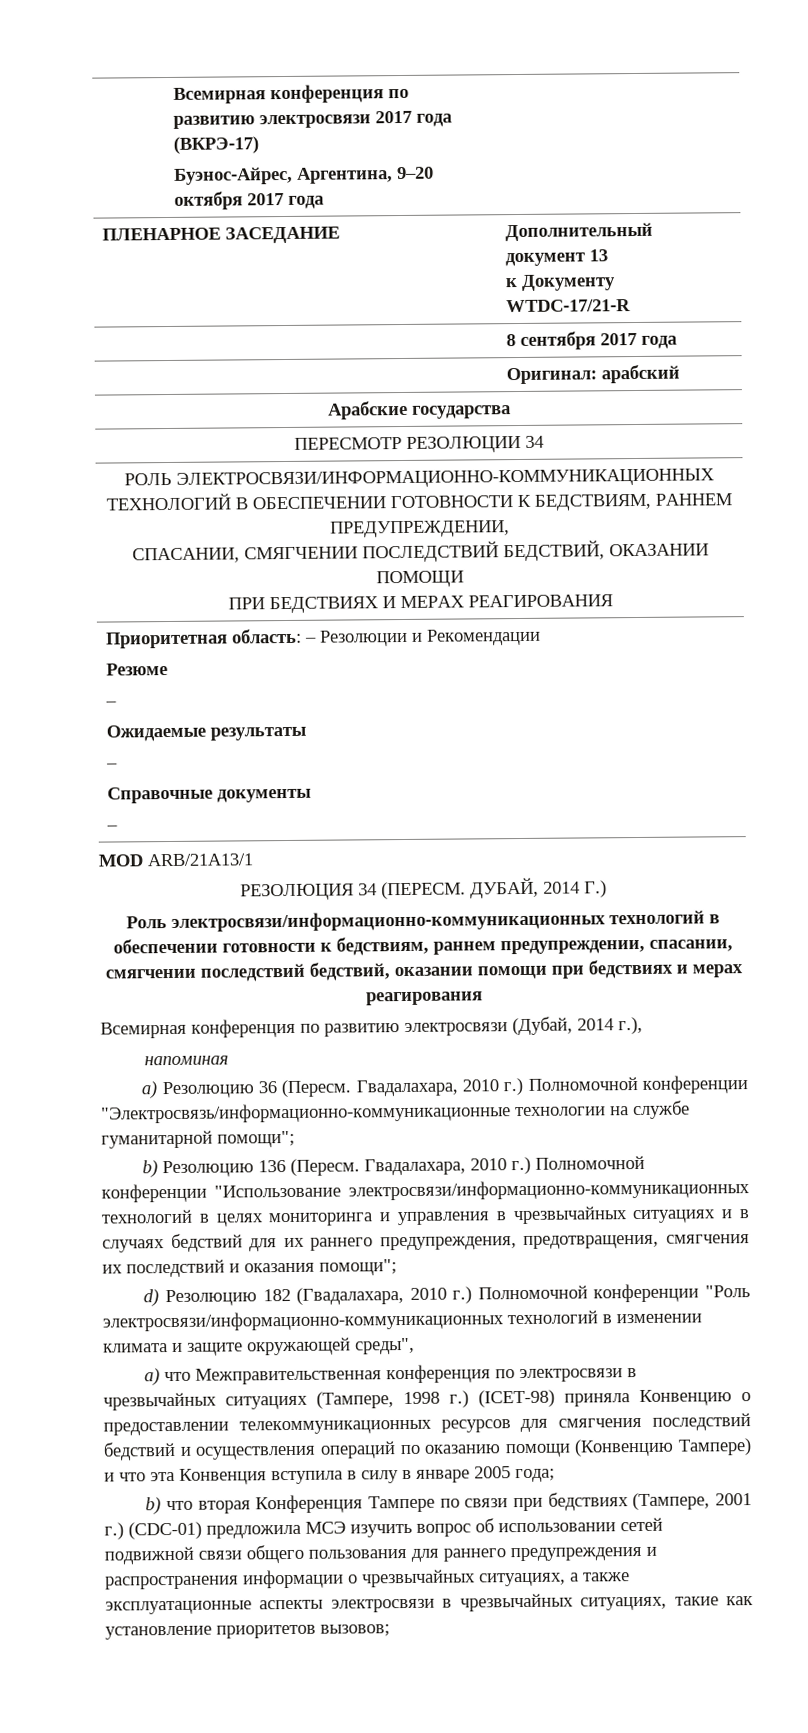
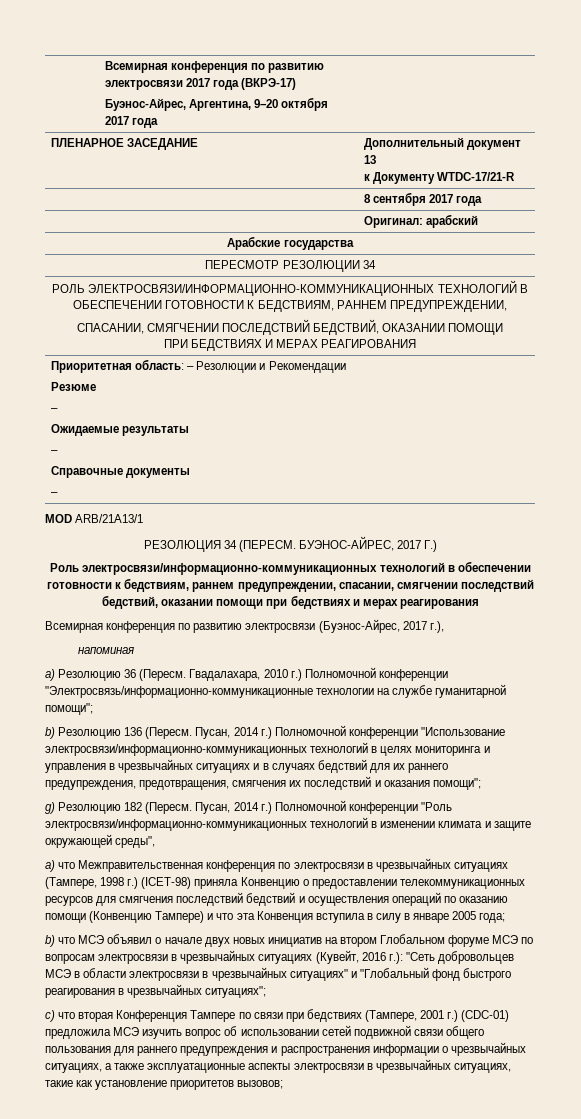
[469,877,580,899] ДУБАЙ, 2014 -> [299,536,422,551] БУЭНОС-АЙРЕС, 2017
[512,1016,614,1036] (Дубай, 2014 -> [318,619,427,633] (Буэнос-Айрес, 2017
[364,1158,508,1176] Гвадалахара, 2010 -> [195,727,259,739] Пусан, 2014
[143,1289,160,1307] d) -> [45,802,55,814] g)
[296,1287,447,1305] (Гвадалахара, 2010 -> [145,802,259,814] (Пересм. Пусан, 2014
(194, 1505) none -> [78,934,534,947] [45,950,514,964] [45,967,512,981] [45,984,267,998] [45,1010,76,1022] МСЭ объявил о начале двух новых инициатив на втором Глобальном форуме МСЭ по вопросам электросвязи в чрезвычайных ситуациях (Кувейт, 2016 г.): "Сеть добровольцев МСЭ в области электросвязи в чрезвычайных ситуациях" и "Глобальный фонд быстрого реагирования в чрезвычайных ситуациях"; // c) что

